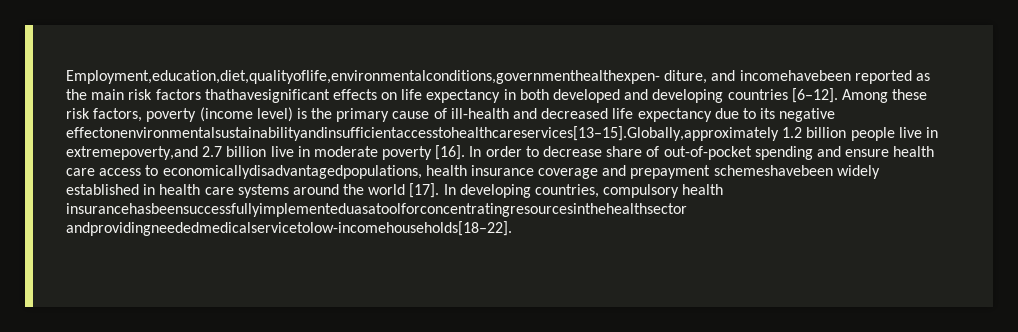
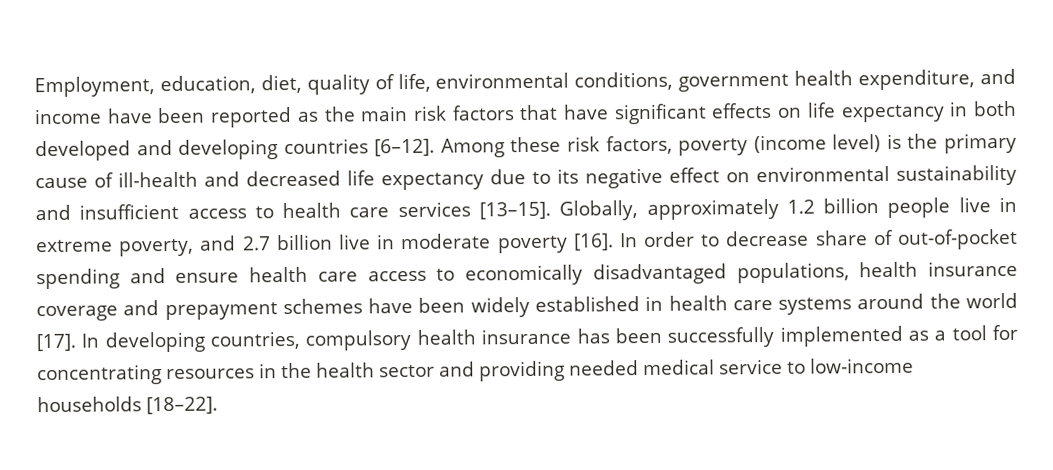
[66,70,851,84] Employment,education,diet,qualityoflife,environmentalconditions,governmenthealthexpen- diture, and incomehavebeen -> [34,68,1016,98] [34,107,206,125] Employment, education, diet, quality of life, environmental conditions, government health expenditure, and income have been
[204,89,330,103] thathavesignificant -> [519,103,707,125] that have significant
[66,126,779,141] effectonenvironmentalsustainabilityandinsufficientaccesstohealthcareservices[13–15].Globally,approximately -> [669,164,1017,186] [35,198,779,221] effect on environmental sustainability and insufficient access to health care services [13–15]. Globally, approximately
[66,146,198,160] extremepoverty,and -> [36,235,237,257] extreme poverty, and
[162,165,422,179] economicallydisadvantagedpopulations, -> [465,262,850,286] economically disadvantaged populations,
[713,165,833,176] schemeshavebeen -> [282,297,466,315] schemes have been
[66,203,687,217] [66,221,512,236] insurancehasbeensuccessfullyimplementeduasatoolforconcentratingresourcesinthehealthsector andprovidingneededmedicalservicetolow-incomehouseholds[18–22]. -> [481,324,1019,348] [37,357,914,386] [37,396,218,415] insurance has been successfully implemented as a tool for concentrating resources in the health sector and providing needed medical service to low-income households [18–22].

